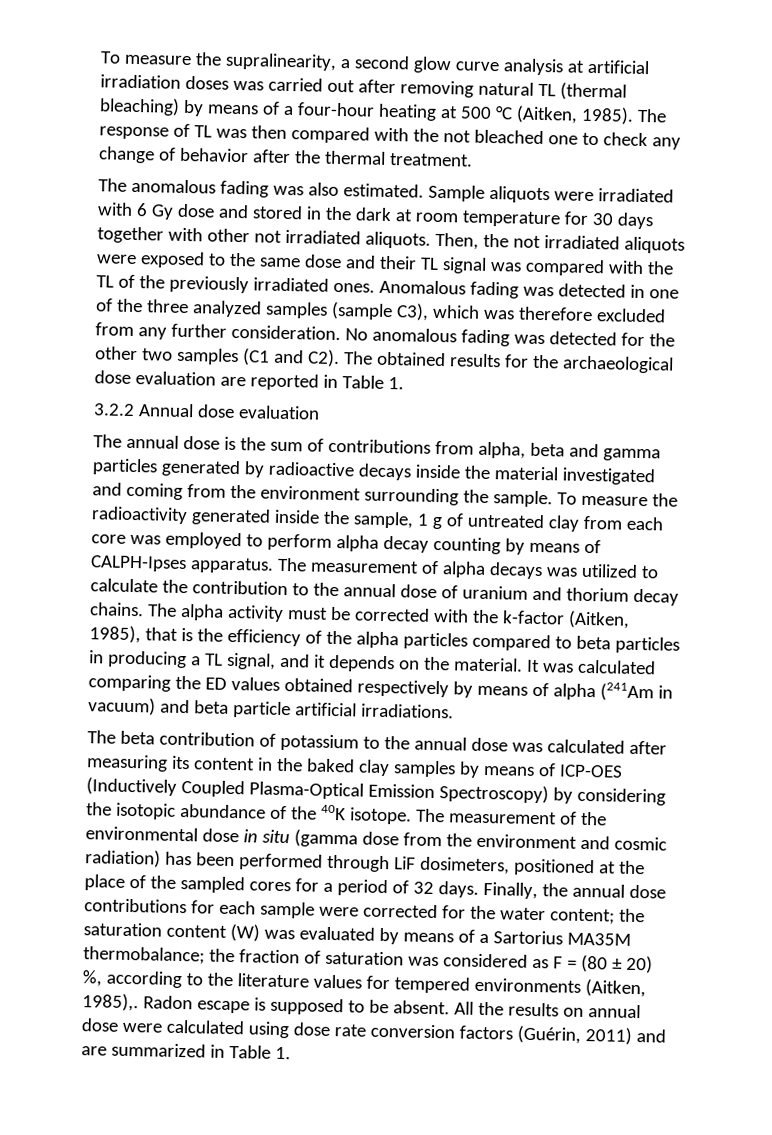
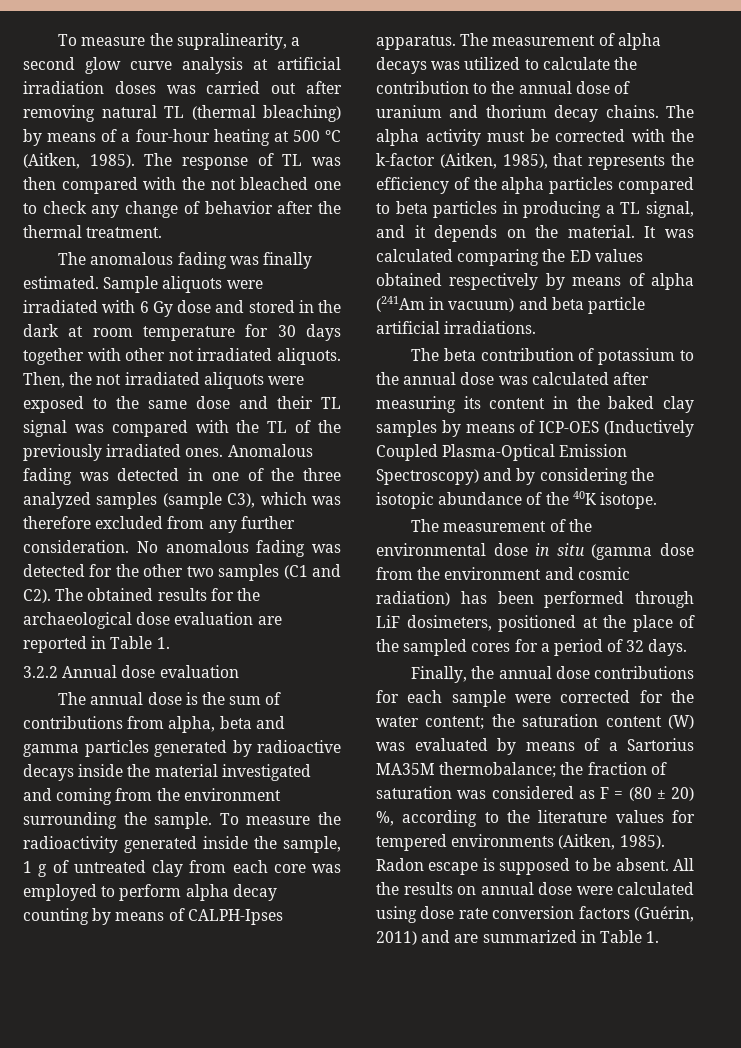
[307,182,339,196] also -> [262,252,312,269] finally
[180,627,193,642] is -> [588,155,666,170] represents
(549, 794) none -> [483,468,513,481] and
(412, 816) none -> (657, 500) //
(479, 889) none -> (688, 647) //
[82,993,139,1012] 1985),. -> [619,835,665,849] 1985).

